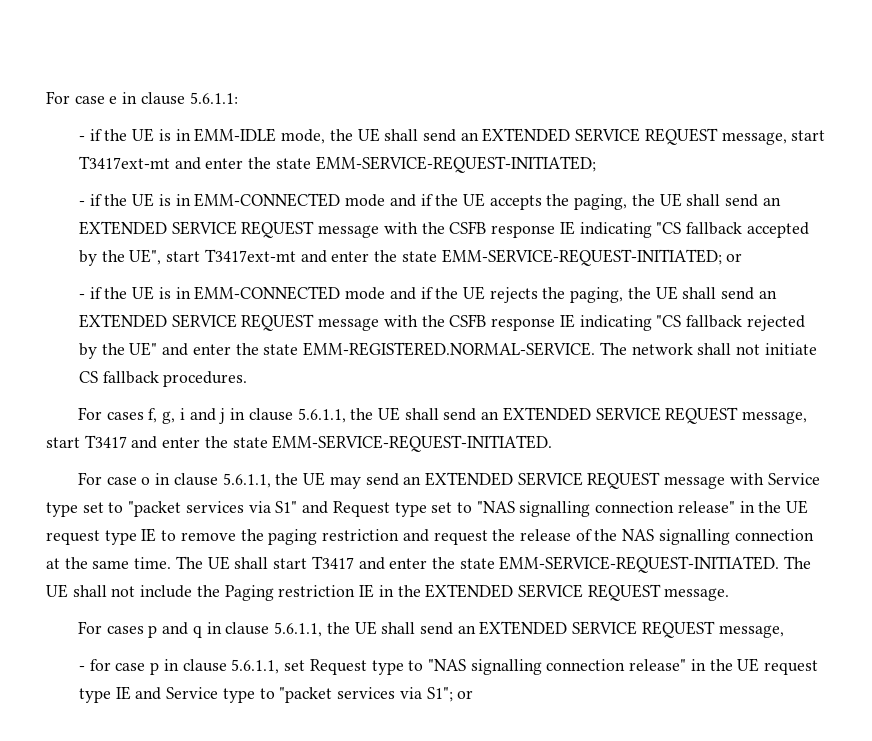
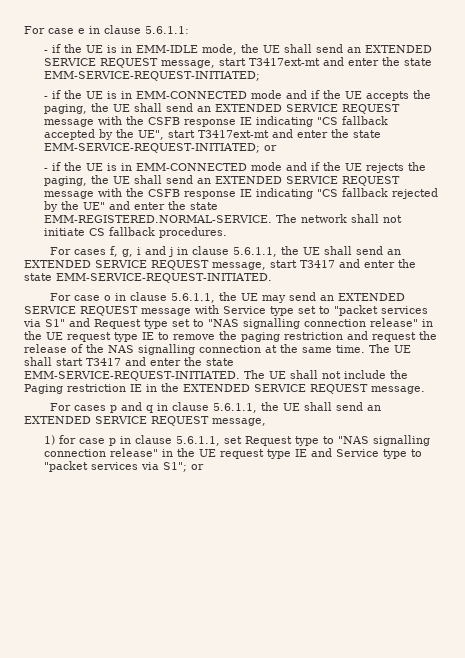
[79,666,86,671] - -> [43,435,55,445] 1)

